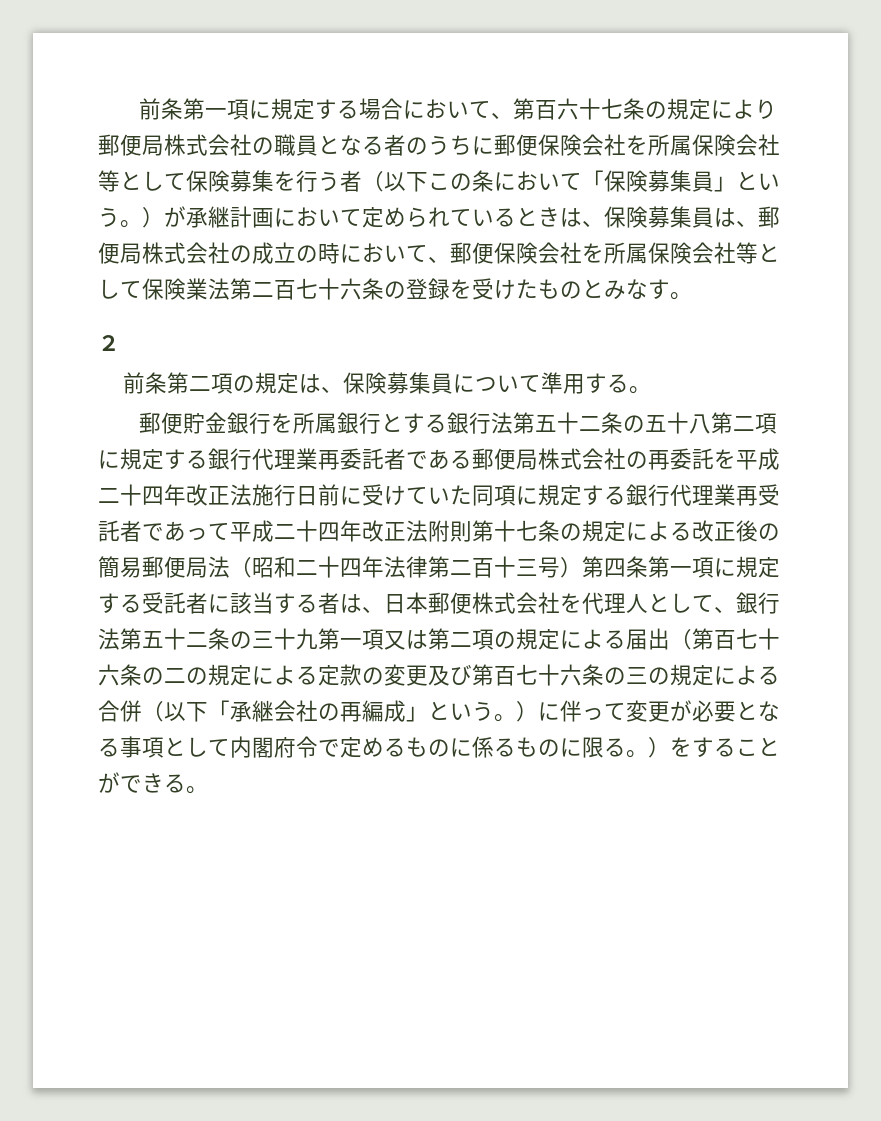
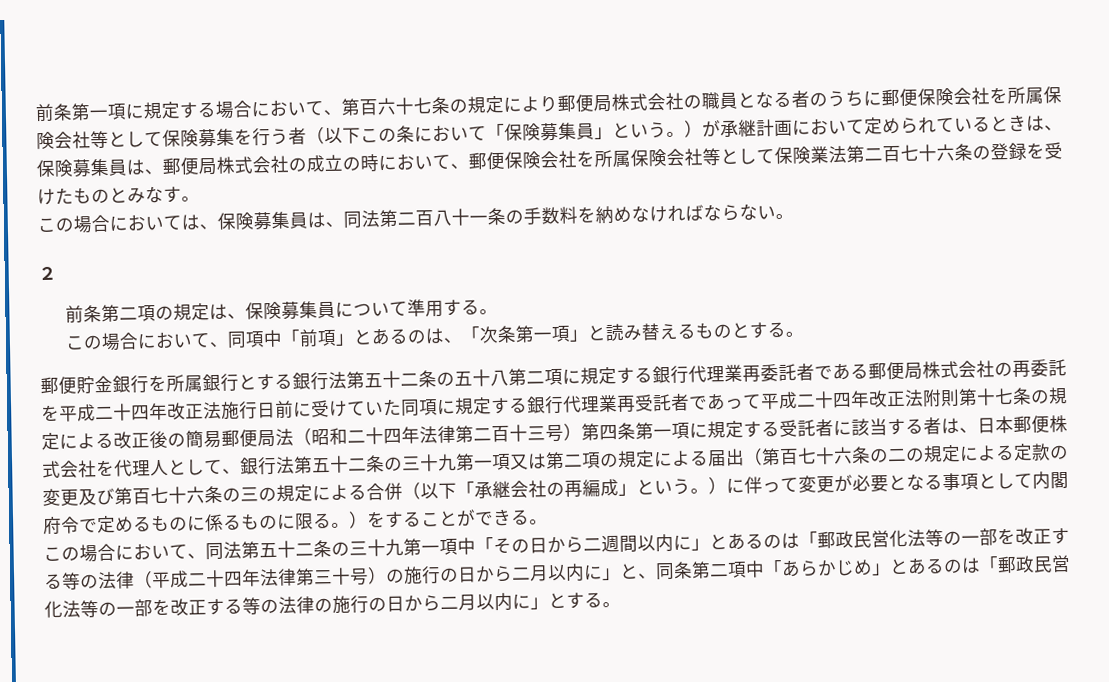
(692, 296) none -> [37,203,794,234] // この場合においては、保険募集員は、同法第二百八十一条の手数料を納めなければならない。
(651, 390) none -> [64,321,804,351] // この場合において、同項中「前項」とあるのは、「次条第一項」と読み替えるものとする。
(208, 790) none -> [43,527,1070,563] [44,554,1071,590] [44,592,621,619] // この場合において、同法第五十二条の三十九第一項中「その日から二週間以内に」とあるのは「郵政民営化法等の一部を改正する等の法律（平成二十四年法律第三十号）の施行の日から二月以内に」と、同条第二項中「あらかじめ」とあるのは「郵政民営化法等の一部を改正する等の法律の施行の日から二月以内に」とする。

